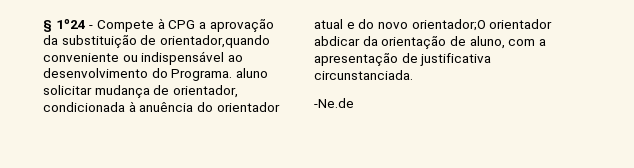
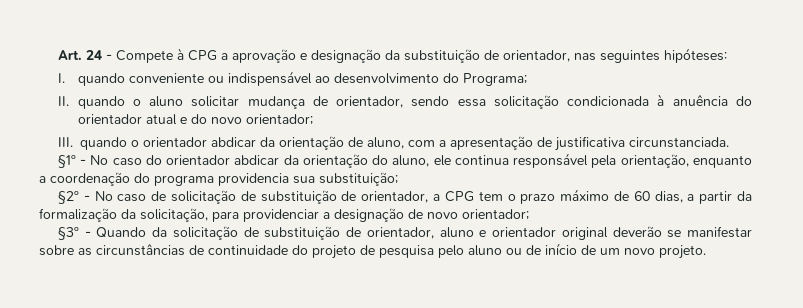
[43,19,86,32] § 1º24 -> [57,50,102,60] Art. 24
(274, 25) none -> [299,49,381,63] e designação
[159,35,270,48] orientador,quando -> [502,48,727,63] [58,73,125,86] orientador, nas seguintes hipóteses: // I. quando
[171,69,233,81] Programa. -> [462,73,527,86] [58,96,141,109] Programa; // II. quando o
(238, 91) none -> [411,95,559,109] sendo essa solicitação
[411,19,486,31] orientador;O -> [245,114,313,125] [58,137,140,150] orientador; // III. quando o
[314,98,354,108] -Ne.de -> [57,153,752,168] [39,172,398,186] [57,189,752,204] [39,208,529,222] [57,226,752,240] [39,243,706,259] §1º - No caso do orientador abdicar da orientação do aluno, ele continua responsável pela orientação, enquanto a coordenação do programa providencia sua substituição; // §2º - No caso de solicitação de substituição de orientador, a CPG tem o prazo máximo de 60 dias, a partir da formalização da solicitação, para providenciar a designação de novo orientador; // §3º - Quando da solicitação de substituição de orientador, aluno e orientador original deverão se manifestar sobre as circunstâncias de continuidade do projeto de pesquisa pelo aluno ou de início de um novo projeto.

